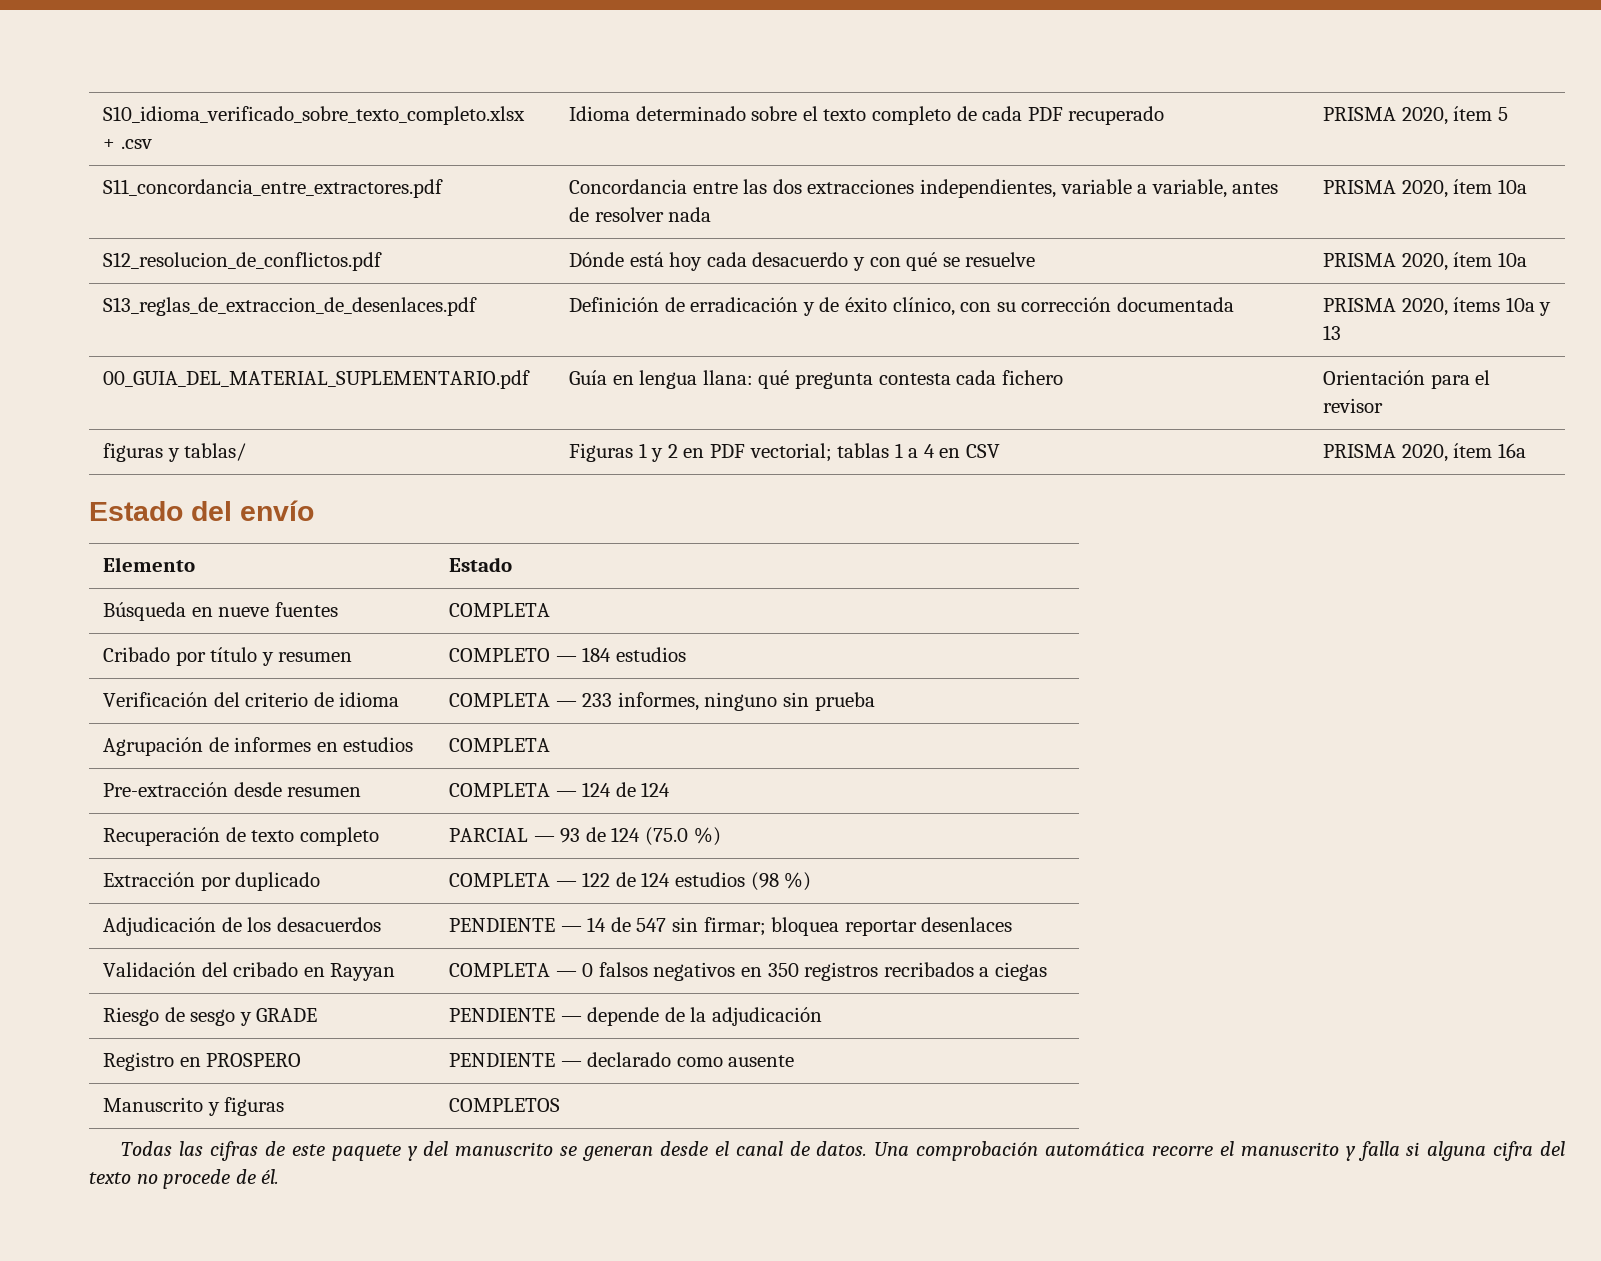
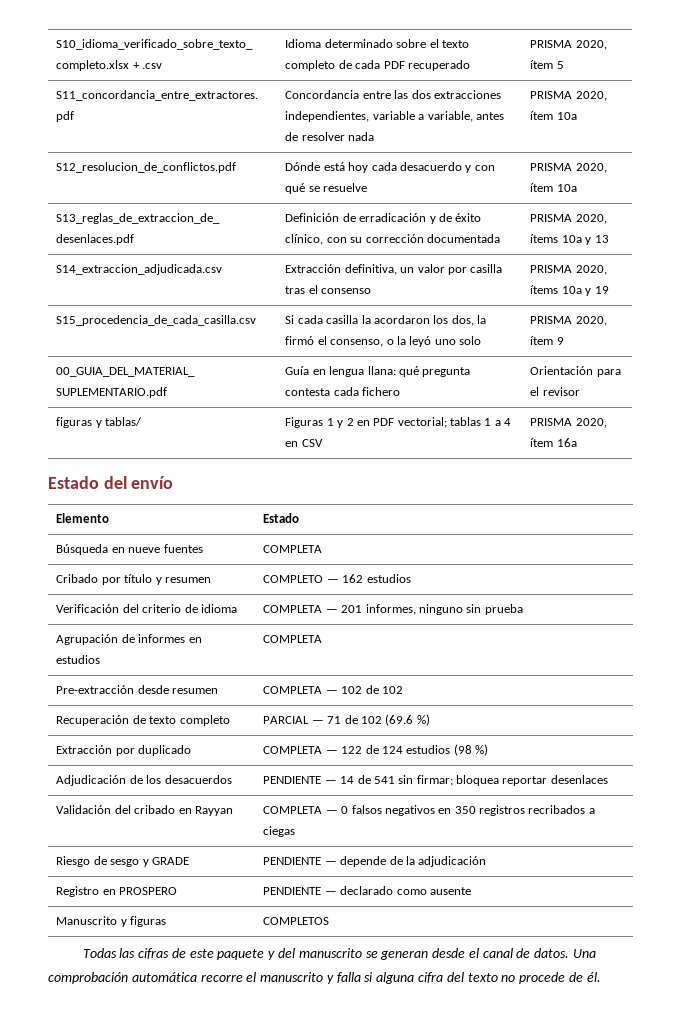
(1342, 332) none -> [56,264,223,275] [285,264,503,275] [285,285,372,294] [530,265,607,275] [530,285,609,296] [56,315,257,326] [285,315,487,326] [285,336,482,347] [530,316,607,326] [530,336,564,345] // S14_extraccion_adjudicada.csv | Extracción definitiva, un valor por casilla tras el consenso | PRISMA 2020, ítems 10a y 19 // S15_procedencia_de_cada_casilla.csv | Si cada casilla la acordaron los dos, la firmó el consenso, o la leyó uno solo | PRISMA 2020, ítem 9
[582,647,612,662] 184 -> [342,574,364,583] 162
[582,693,613,707] 233 -> [341,605,363,613] 201
[582,782,671,797] 124 de 124 -> [341,685,403,694] 102 de 102
[560,827,689,846] 93 de 124 (75.0 -> [327,714,414,726] 71 de 102 (69.6
[636,918,667,932] 547 -> [373,776,395,784] 541

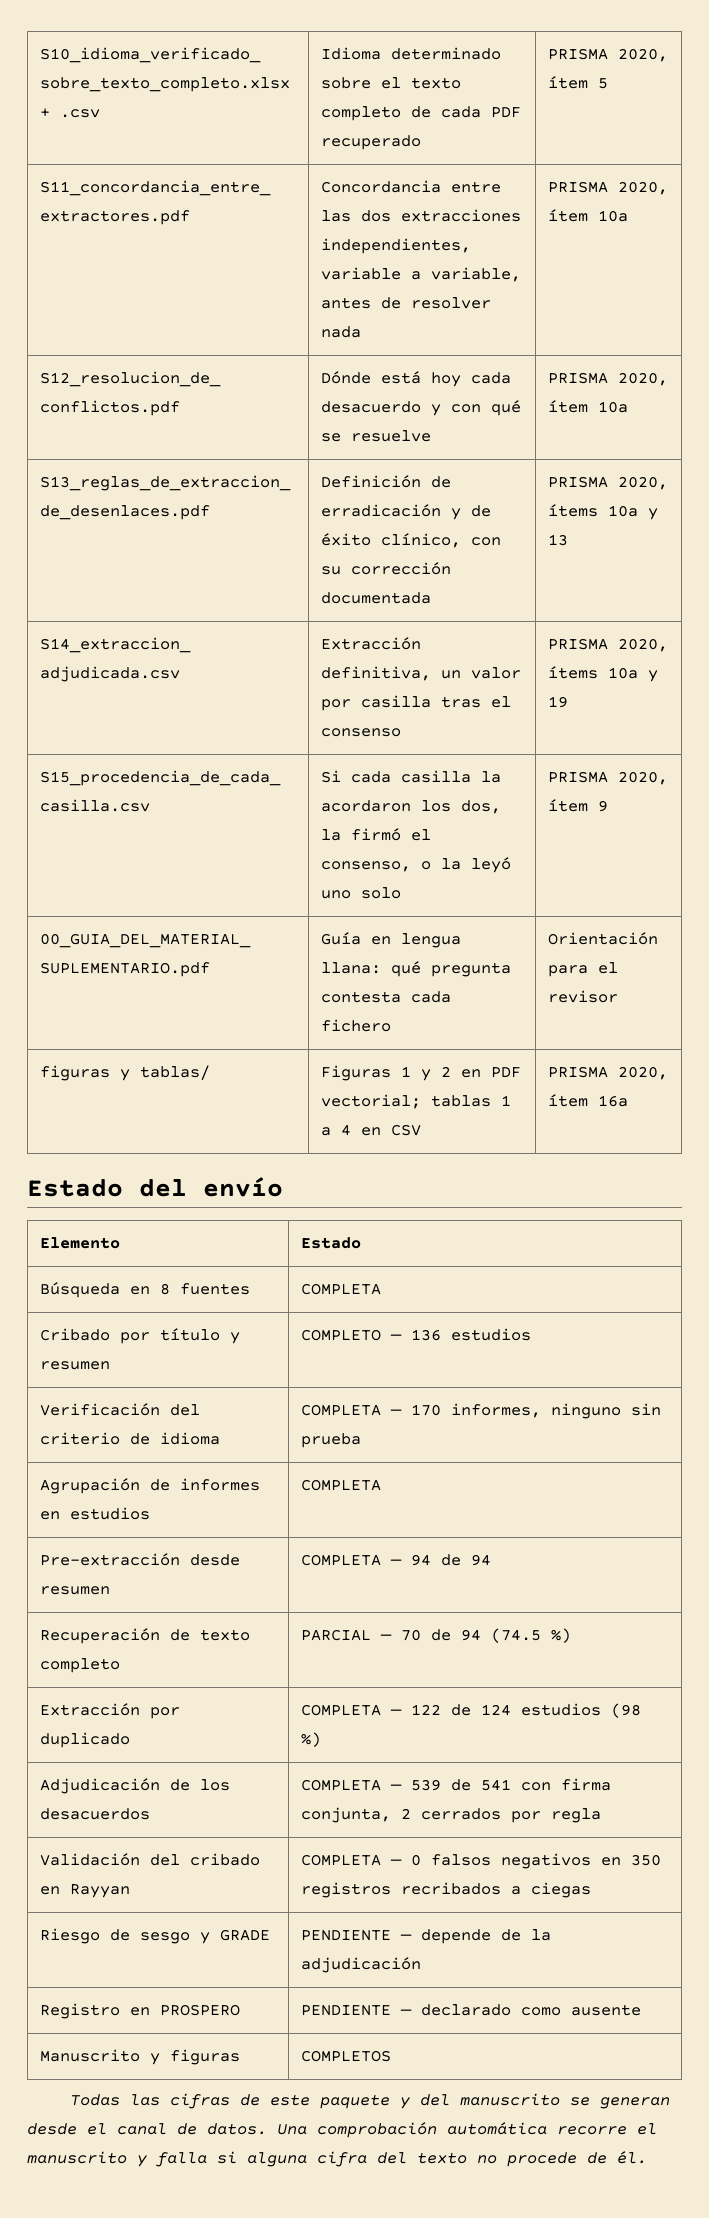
[128,547,161,553] nueve -> [160,1283,171,1295] 8
[342,574,364,583] 162 -> [411,1329,442,1341] 136
[341,605,363,613] 201 -> [411,1404,442,1416] 170
[341,685,403,694] 102 de 102 -> [411,1554,492,1566] 94 de 94
[327,714,414,726] 71 de 102 (69.6 -> [401,1628,542,1643] 70 de 94 (74.5
[263,775,608,786] PENDIENTE — 14 de 541 sin firmar; bloquea reportar desenlaces -> [301,1778,612,1791] [301,1807,602,1823] COMPLETA — 539 de 541 con firma conjunta, 2 cerrados por regla

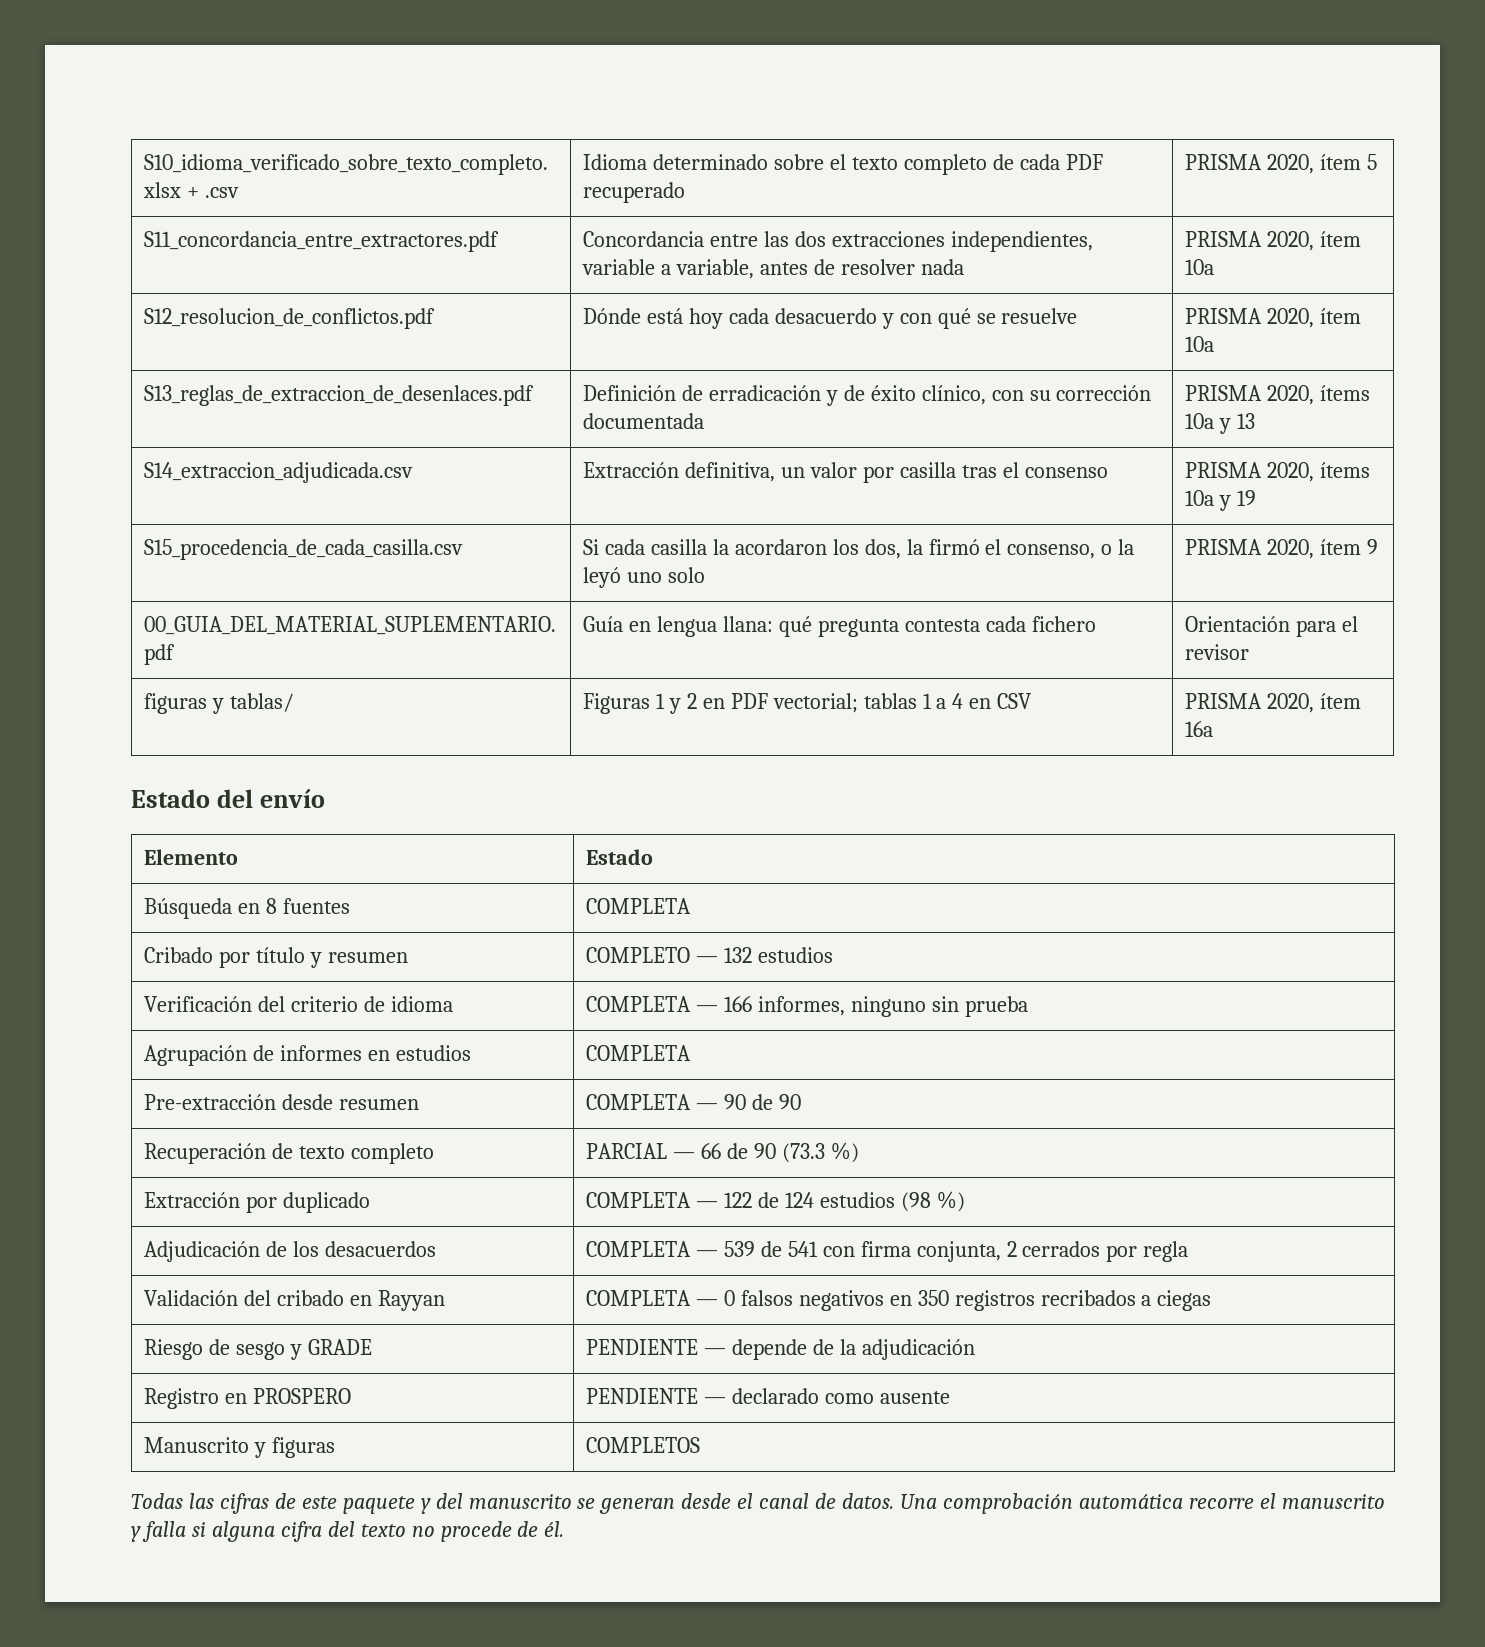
[411,1329,442,1341] 136 -> [723,947,752,963] 132
[411,1404,442,1416] 170 -> [723,996,752,1012] 166
[411,1554,492,1566] 94 de 94 -> [723,1094,801,1110] 90 de 90
[401,1628,542,1643] 70 de 94 (74.5 -> [700,1143,825,1163] 66 de 90 (73.3

